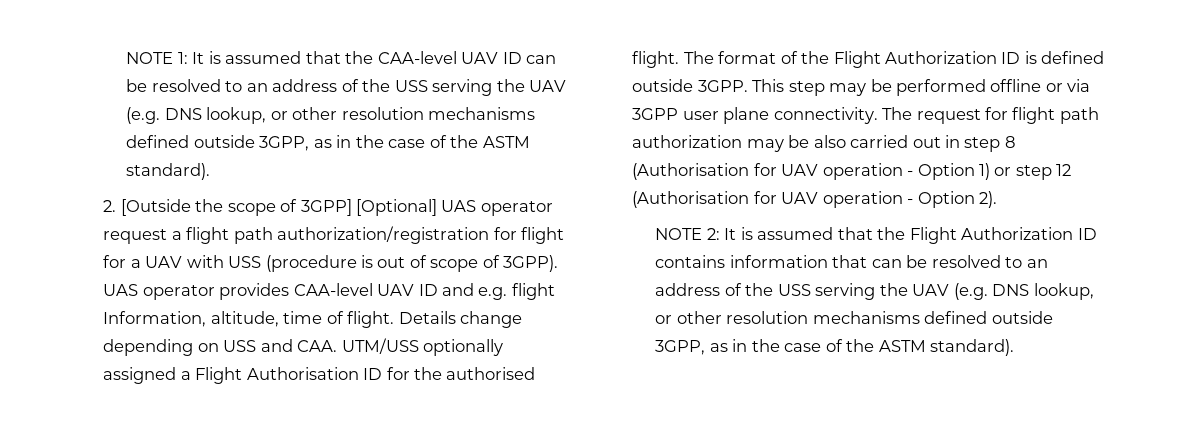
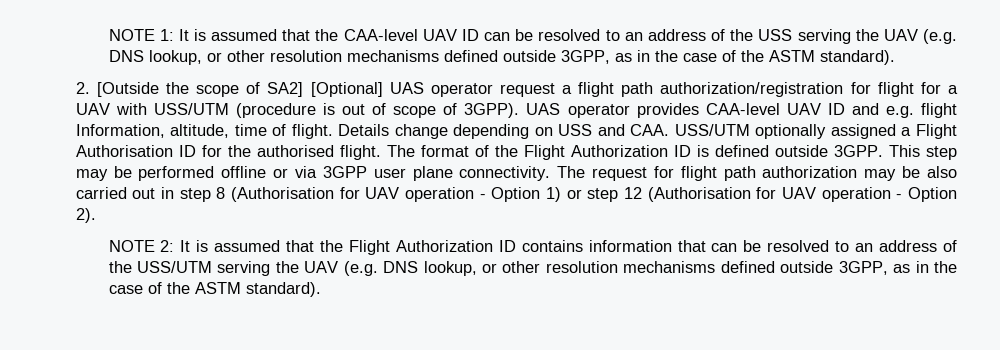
[300,199,352,216] 3GPP] -> [267,82,304,97] SA2]
[228,256,262,268] USS -> [153,103,229,115] USS/UTM
[341,338,419,354] UTM/USS -> [674,124,750,136] USS/UTM
[777,284,811,296] USS -> [136,261,212,273] USS/UTM

